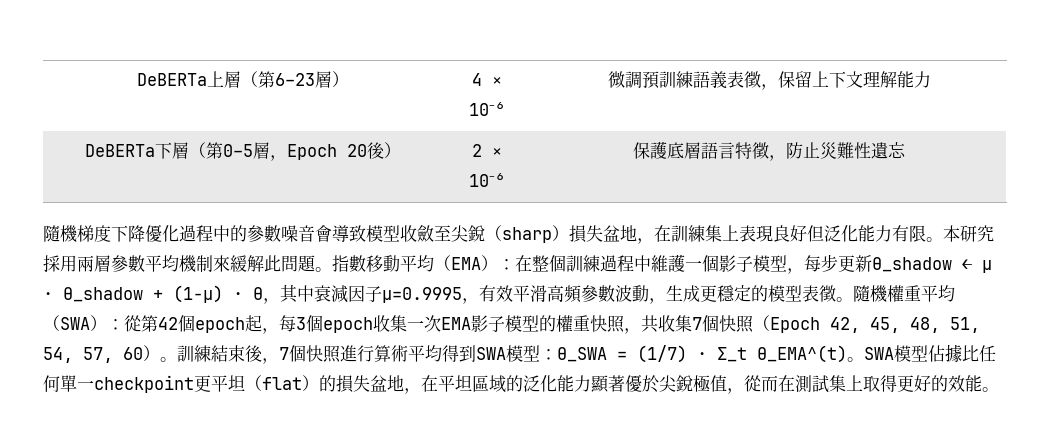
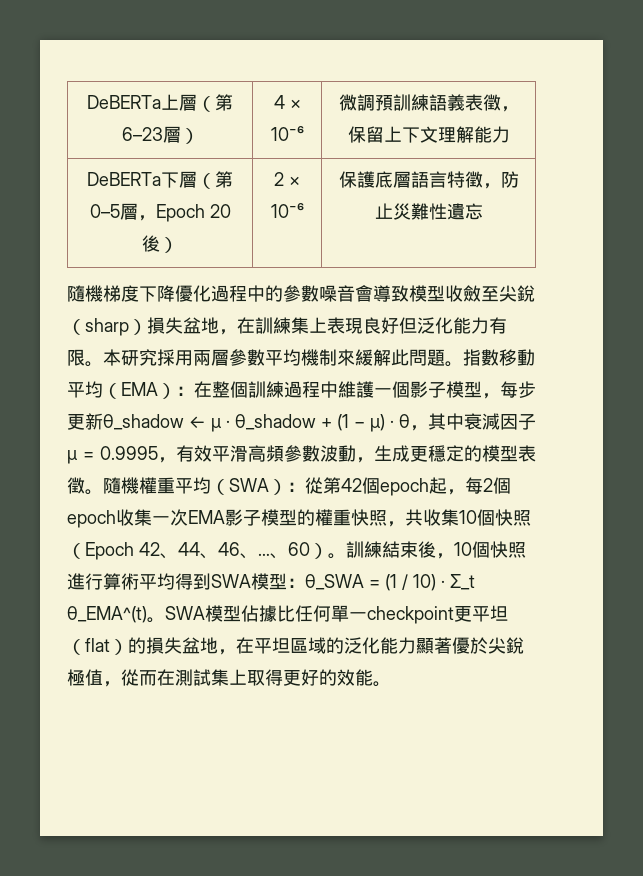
[173,285,223,303] (1−μ) -> [337,414,385,432] (1 − μ)
[382,287,462,303] μ=0.9995 -> [67,446,158,464] μ = 0.9995
[296,317,306,330] 3 -> [483,478,493,492] 2
[692,317,702,330] 7 -> [459,510,477,524] 10
[830,317,980,333] [43,347,113,363] 42, 45, 48, 51, 54, 57, -> [139,542,288,559] 42、44、46、…、
[279,347,289,360] 7 -> [454,542,472,556] 10
[637,345,687,363] (1/7) -> [385,574,436,591] (1 / 10)

